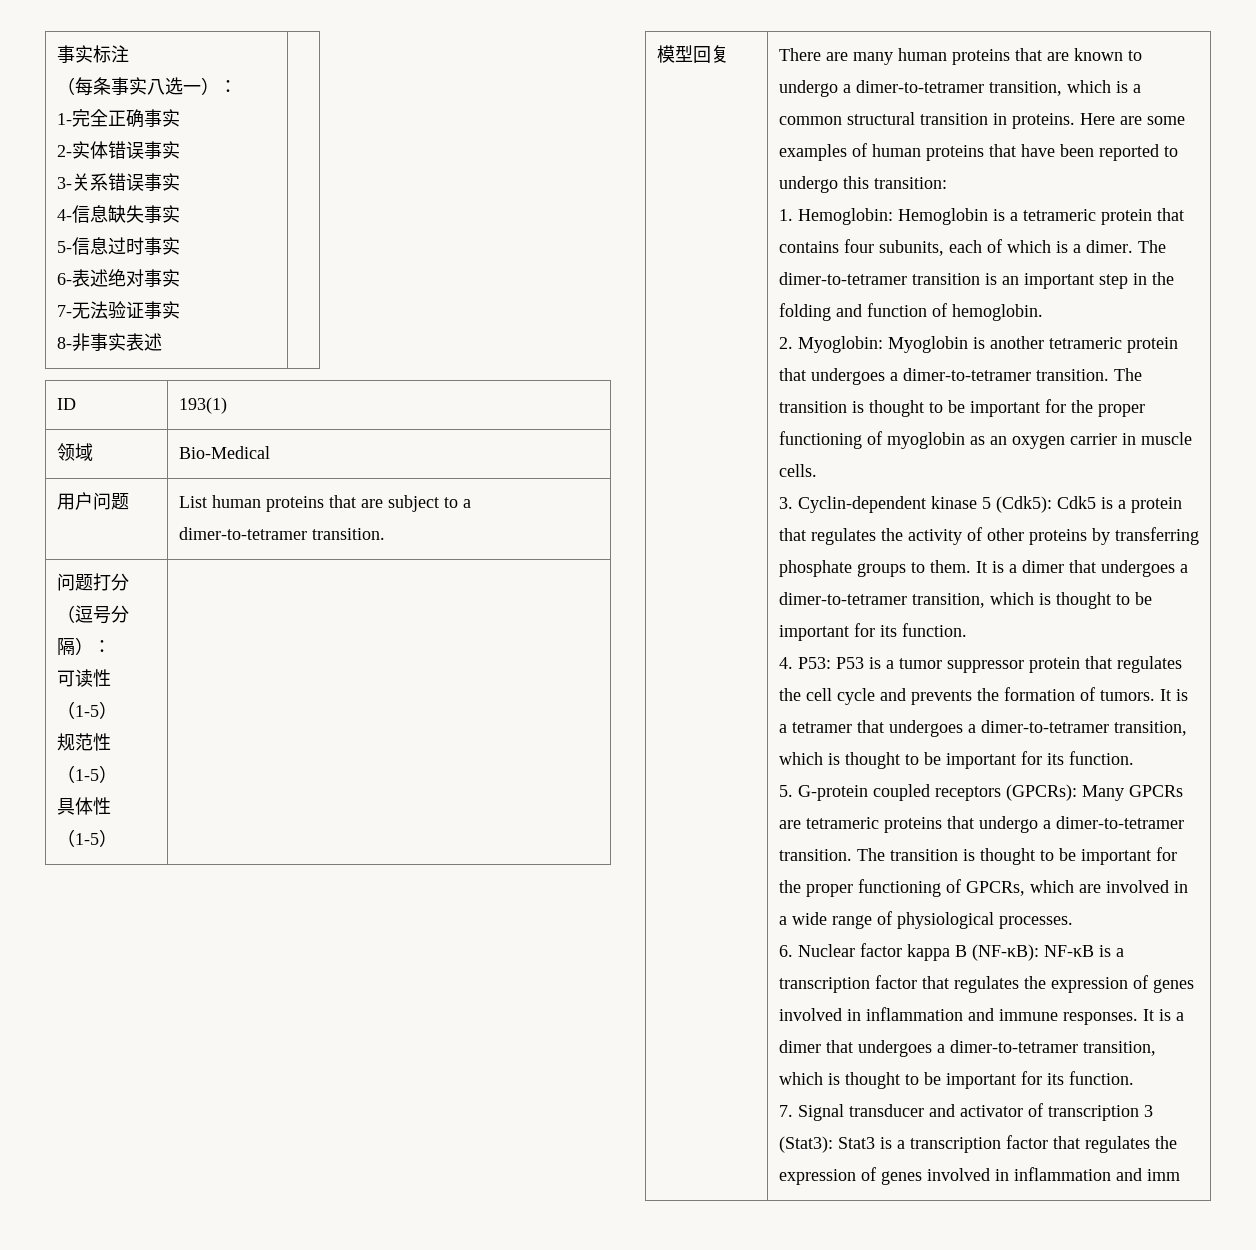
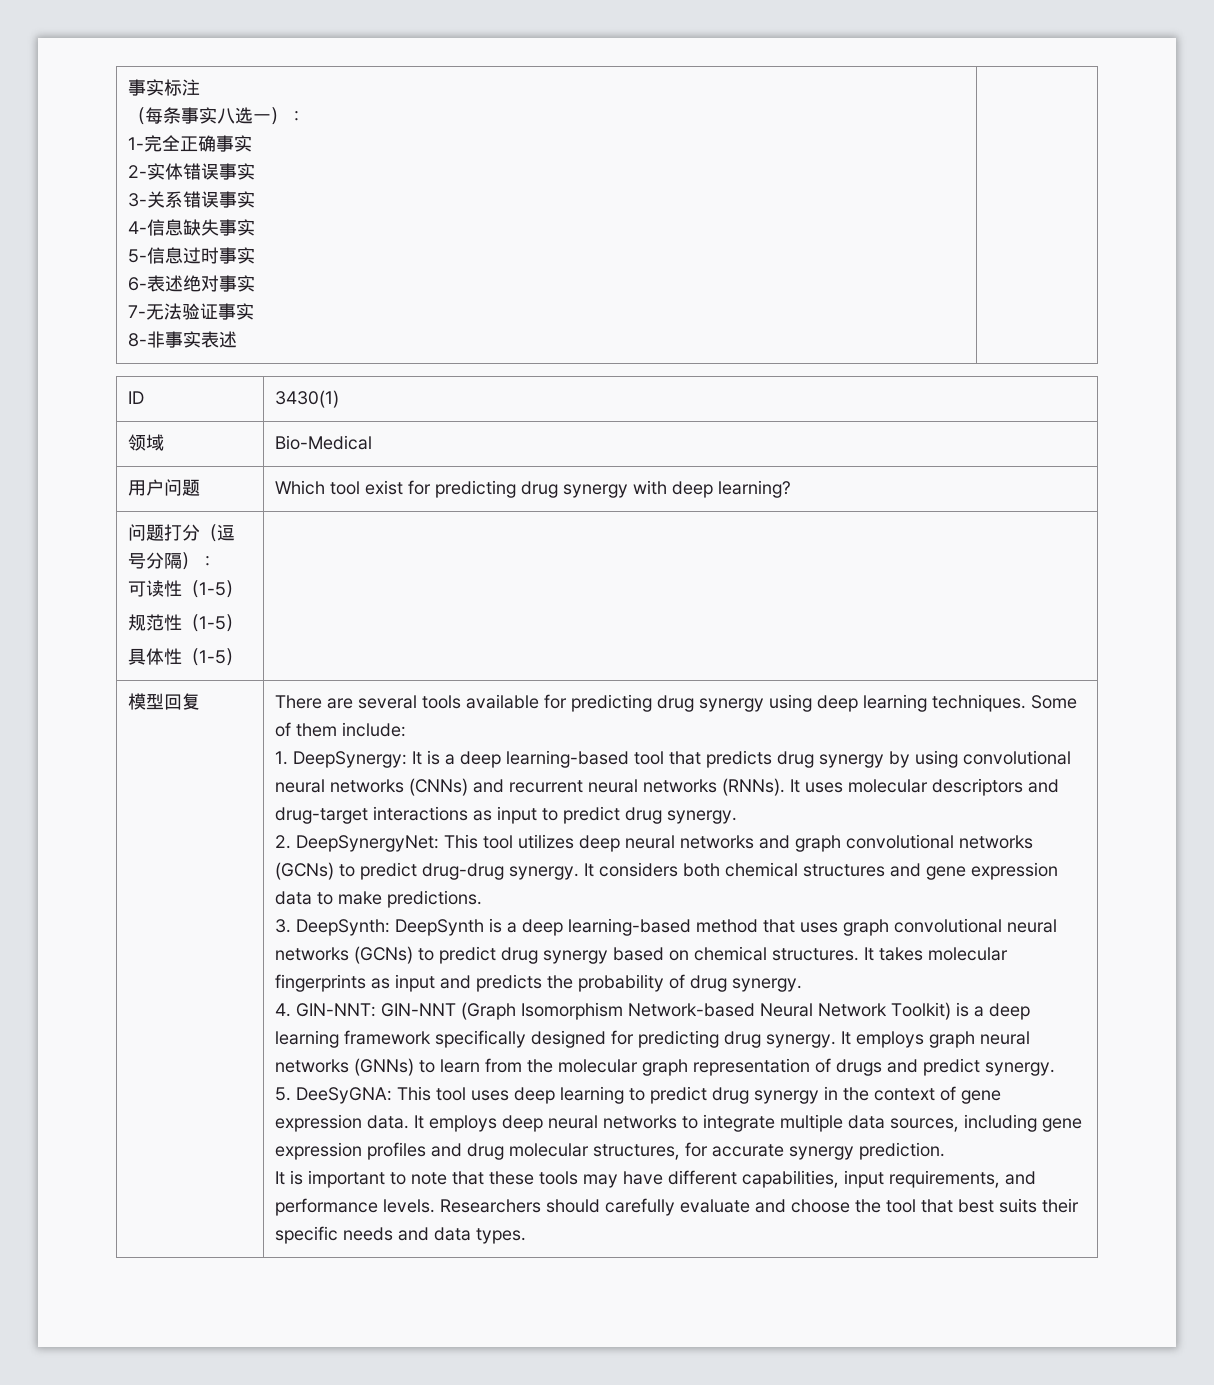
[178,397,227,414] 193(1) -> [275,390,340,408] 3430(1)
[178,495,471,512] [178,527,385,540] List human proteins that are subject to a dimer-to-tetramer transition. -> [275,480,792,498] Which tool exist for predicting drug synergy with deep learning?
[852,48,1142,65] [778,80,1141,97] [778,112,1185,129] [778,143,1178,161] [778,176,947,193] [778,208,1184,225] [778,239,1166,256] [778,272,1174,289] [778,303,1043,321] [778,336,1178,353] [778,368,1142,385] [778,399,1145,417] [778,431,1192,449] [778,464,817,477] [778,496,1182,513] [778,527,1199,545] [778,560,1188,577] [778,592,1152,609] [778,623,967,641] [778,656,1182,673] [778,687,1188,705] [778,720,1187,737] [778,751,1134,769] [778,784,1183,801] [778,816,1184,833] [778,847,1177,865] [778,879,1188,897] [778,911,1073,929] [778,943,1124,961] [778,975,1194,993] [778,1007,1184,1025] [778,1040,1156,1057] [778,1071,1134,1089] [778,1103,1153,1121] [778,1135,1177,1153] [778,1167,1180,1185] many human proteins that are known to undergo a dimer-to-tetramer transition, which is a common structural transition in proteins. Here are some examples of human proteins that have been reported to undergo this transition: // 1. Hemoglobin: Hemoglobin is a tetrameric protein that contains four subunits, each of which is a dimer. The dimer-to-tetramer transition is an important step in the folding and function of hemoglobin. // 2. Myoglobin: Myoglobin is another tetrameric protein that undergoes a dimer-to-tetramer transition. The transition is thought to be important for the proper functioning of myoglobin as an oxygen carrier in muscle cells. // 3. Cyclin-dependent kinase 5 (Cdk5): Cdk5 is a protein that regulates the activity of other proteins by transferring phosphate groups to them. It is a dimer that undergoes a dimer-to-tetramer transition, which is thought to be important for its function. // 4. P53: P53 is a tumor suppressor protein that regulates the cell cycle and prevents the formation of tumors. It is a tetramer that undergoes a dimer-to-tetramer transition, which is thought to be important for its function. // 5. G-protein coupled receptors (GPCRs): Many GPCRs are tetrameric proteins that undergo a dimer-to-tetramer transition. The transition is thought to be important for the proper functioning of GPCRs, which are involved in a wide range of physiological processes. // 6. Nuclear factor kappa B (NF-κB): NF-κB is a transcription factor that regulates the expression of genes involved in inflammation and immune responses. It is a dimer that undergoes a dimer-to-tetramer transition, which is thought to be important for its function. // 7. Signal transducer and activator of transcription 3 (Stat3): Stat3 is a transcription factor that regulates the expression of genes involved in inflammation and imm -> [358,694,1078,712] [275,722,407,737] [275,750,1072,768] [275,778,1060,796] [275,806,738,824] [275,834,1034,852] [275,862,1059,880] [275,890,483,908] [275,918,1058,936] [275,946,1009,964] [275,974,803,992] [275,1002,1031,1020] [275,1030,1031,1048] [275,1058,1056,1076] [275,1086,1002,1104] [275,1114,1083,1132] [275,1142,946,1160] [275,1170,1037,1188] [275,1198,1080,1216] [275,1226,527,1244] several tools available for predicting drug synergy using deep learning techniques. Some of them include: // 1. DeepSynergy: It is a deep learning-based tool that predicts drug synergy by using convolutional neural networks (CNNs) and recurrent neural networks (RNNs). It uses molecular descriptors and drug-target interactions as input to predict drug synergy. // 2. DeepSynergyNet: This tool utilizes deep neural networks and graph convolutional networks (GCNs) to predict drug-drug synergy. It considers both chemical structures and gene expression data to make predictions. // 3. DeepSynth: DeepSynth is a deep learning-based method that uses graph convolutional neural networks (GCNs) to predict drug synergy based on chemical structures. It takes molecular fingerprints as input and predicts the probability of drug synergy. // 4. GIN-NNT: GIN-NNT (Graph Isomorphism Network-based Neural Network Toolkit) is a deep learning framework specifically designed for predicting drug synergy. It employs graph neural networks (GNNs) to learn from the molecular graph representation of drugs and predict synergy. // 5. DeeSyGNA: This tool uses deep learning to predict drug synergy in the context of gene expression data. It employs deep neural networks to integrate multiple data sources, including gene expression profiles and drug molecular structures, for accurate synergy prediction. // It is important to note that these tools may have different capabilities, input requirements, and performance levels. Researchers should carefully evaluate and choose the tool that best suits their specific needs and data types.

